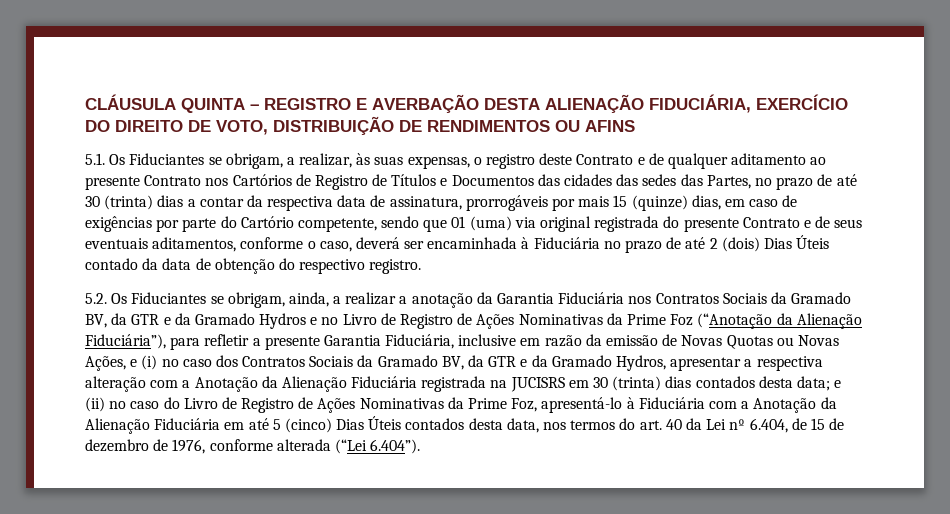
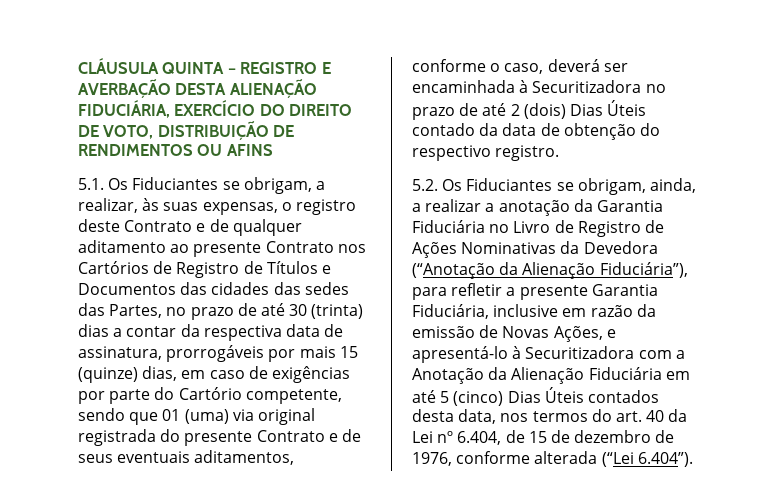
[533,237,600,249] Fiduciária -> [532,80,642,93] Securitizadora
[628,292,852,304] [85,313,318,329] nos Contratos Sociais da Gramado BV, da GTR e da Gramado Hydros e -> (485, 226) none
[626,314,694,326] Prime Foz -> [583,241,658,254] Devedora
[726,335,839,349] [85,355,823,371] [85,376,842,392] [85,397,538,413] Quotas ou Novas Ações, e (i) no caso dos Contratos Sociais da Gramado BV, da GTR e da Gramado Hydros, apresentar a respectiva alteração com a Anotação da Alienação Fiduciária registrada na JUCISRS em 30 (trinta) dias contados desta data; e (ii) no caso do Livro de Registro de Ações Nominativas da Prime Foz, -> [553,326,616,342] Ações, e
[638,397,705,409] Fiduciária -> [525,346,635,359] Securitizadora

